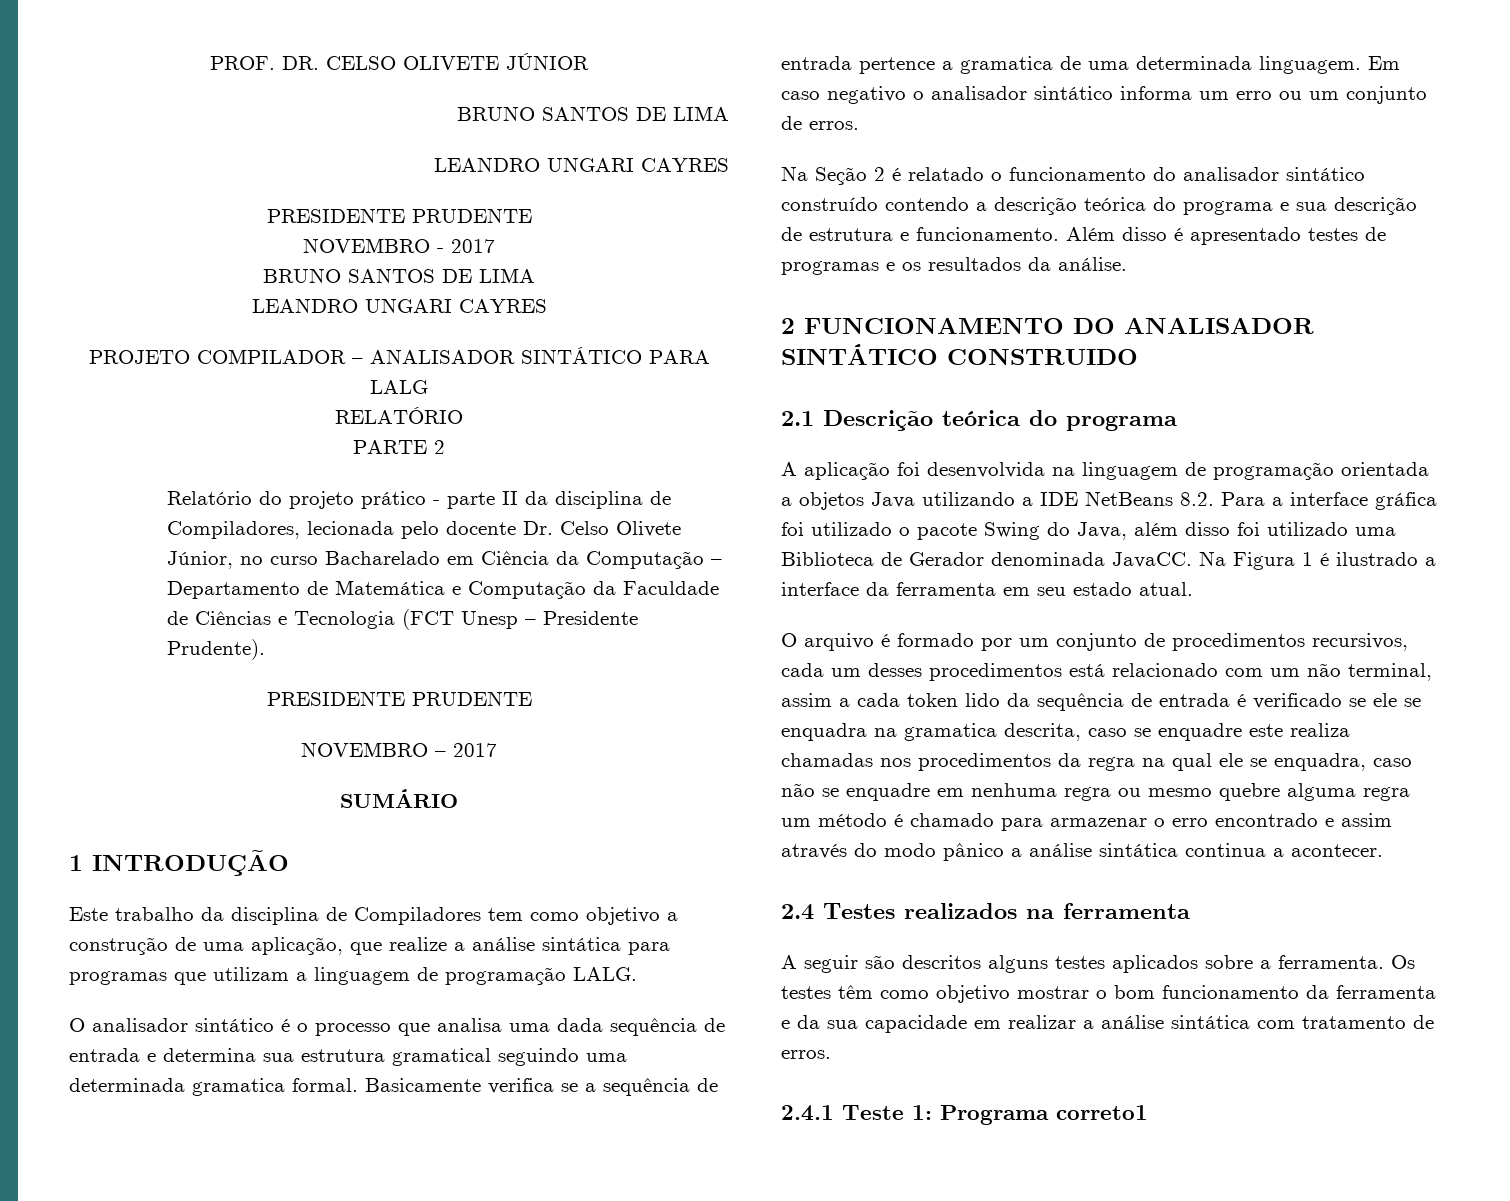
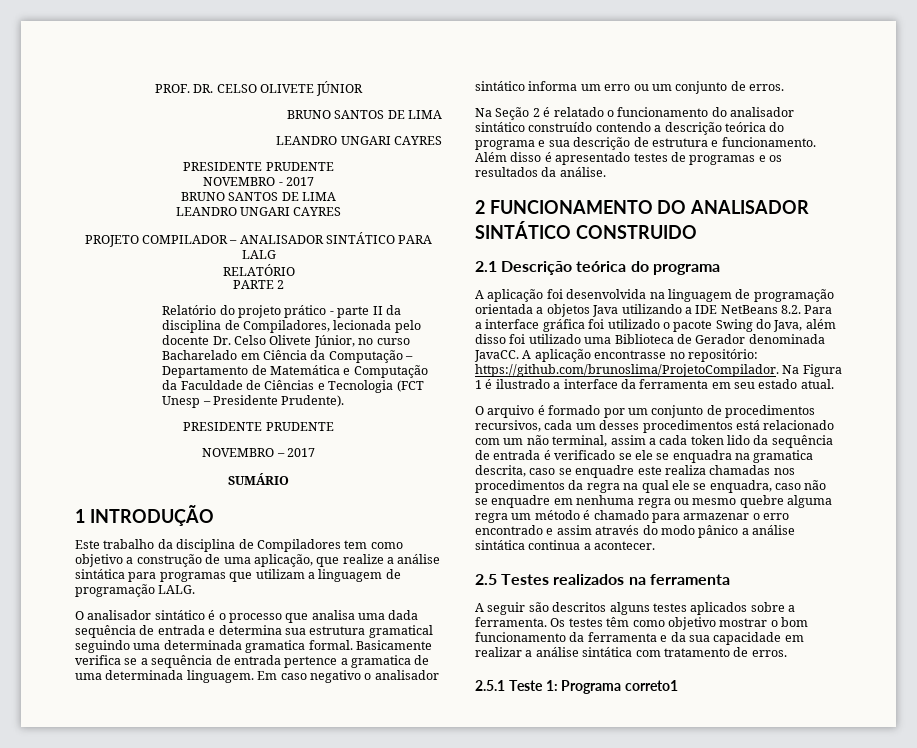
(1192, 560) none -> [522,349,758,362] [475,364,779,377] A aplicação encontrasse no repositório: https://github.com/brunoslima/ProjetoCompilador.
[781,904,814,920] 2.4 -> [475,574,497,585] 2.5
[781,1105,834,1121] 2.4.1 -> [475,680,505,691] 2.5.1

